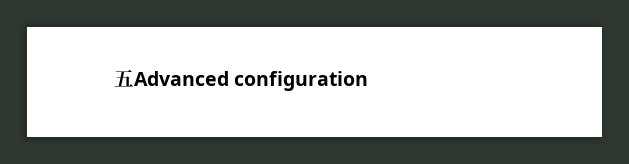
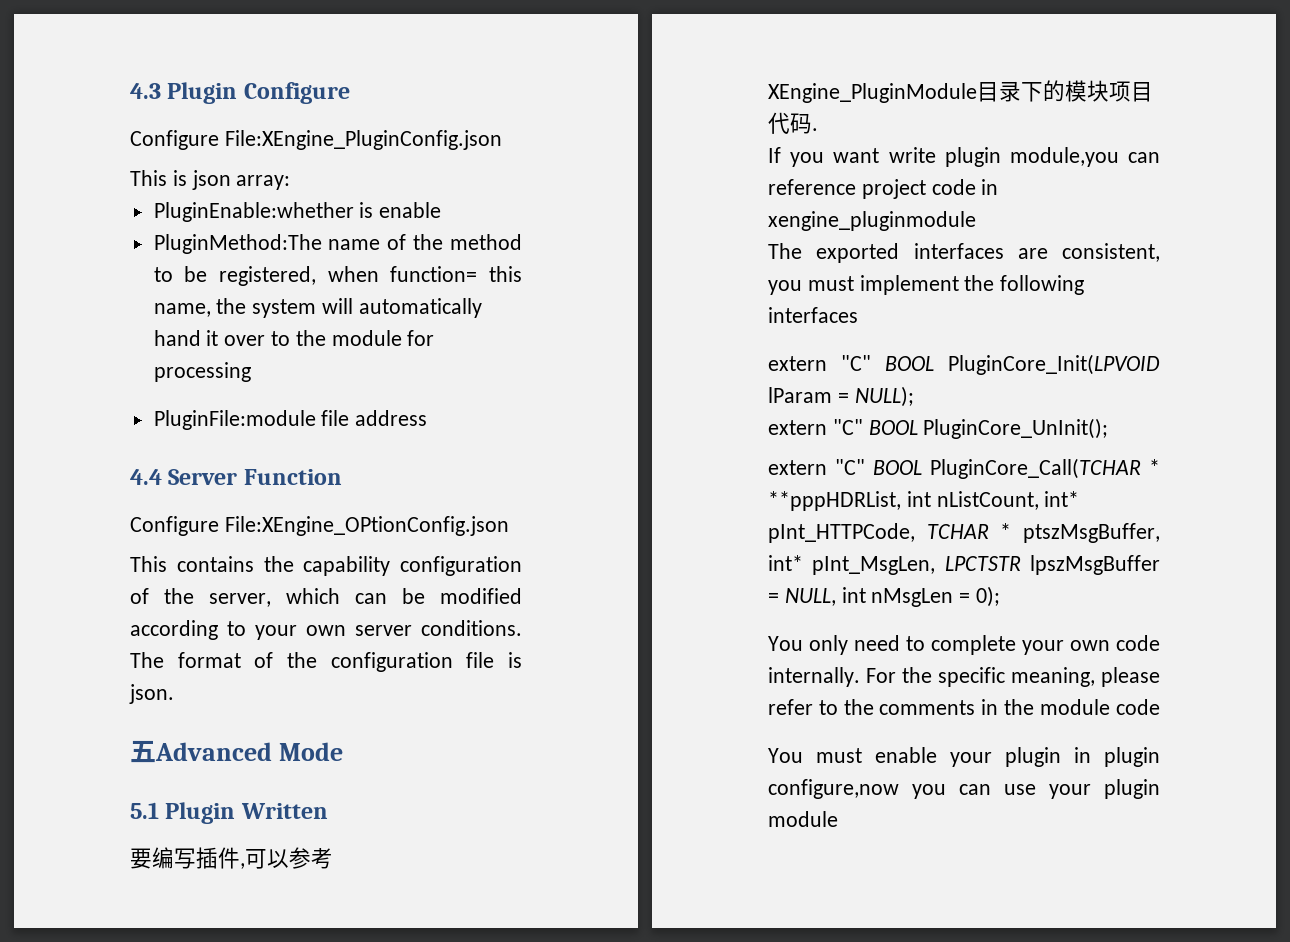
[114,69,369,91] 五Advanced configuration -> [130,82,350,104] [130,130,502,150] [130,170,291,190] [153,202,442,222] [153,234,522,254] [153,266,522,286] [153,298,482,318] [153,330,435,346] [153,362,251,382] [153,410,428,430] [130,469,342,485] [130,516,509,536] [130,556,522,576] [130,588,522,607] [130,620,522,640] [130,652,522,672] [129,684,174,704] [130,740,344,763] [130,802,328,824] [130,847,333,869] [768,80,1153,103] [768,112,818,134] [768,147,1160,167] [768,179,999,199] [768,211,976,231] [768,243,1160,263] [768,275,1085,295] [768,307,858,323] [768,354,1160,375] [768,386,914,407] [768,418,1109,439] [768,458,1160,479] [768,491,1080,511] [768,523,1160,543] [768,555,1160,575] [768,586,1001,607] [768,635,1160,655] [768,667,1160,687] [768,699,1160,715] [768,747,1160,767] [768,779,1160,799] [768,811,838,827] 4.3 Plugin Configure // Configure File:XEngine_PluginConfig.json // This is json array: // PluginEnable:whether is enable // PluginMethod:The name of the method to be registered, when function= this name, the system will automatically hand it over to the module for processing // PluginFile:module file address // 4.4 Server Function // Configure File:XEngine_OPtionConfig.json // This contains the capability configuration of the server, which can be modified according to your own server conditions. The format of the configuration file is json. // 五Advanced Mode // 5.1 Plugin Written // 要编写插件,可以参考XEngine_PluginModule目录下的模块项目代码. // If you want write plugin module,you can reference project code in xengine_pluginmodule // The exported interfaces are consistent, you must implement the following interfaces // extern "C" BOOL PluginCore_Init(LPVOID lParam = NULL); // extern "C" BOOL PluginCore_UnInit(); // extern "C" BOOL PluginCore_Call(TCHAR * **pppHDRList, int nListCount, int* pInt_HTTPCode, TCHAR * ptszMsgBuffer, int* pInt_MsgLen, LPCTSTR lpszMsgBuffer = NULL, int nMsgLen = 0); // You only need to complete your own code internally. For the specific meaning, please refer to the comments in the module code // You must enable your plugin in plugin configure,now you can use your plugin module

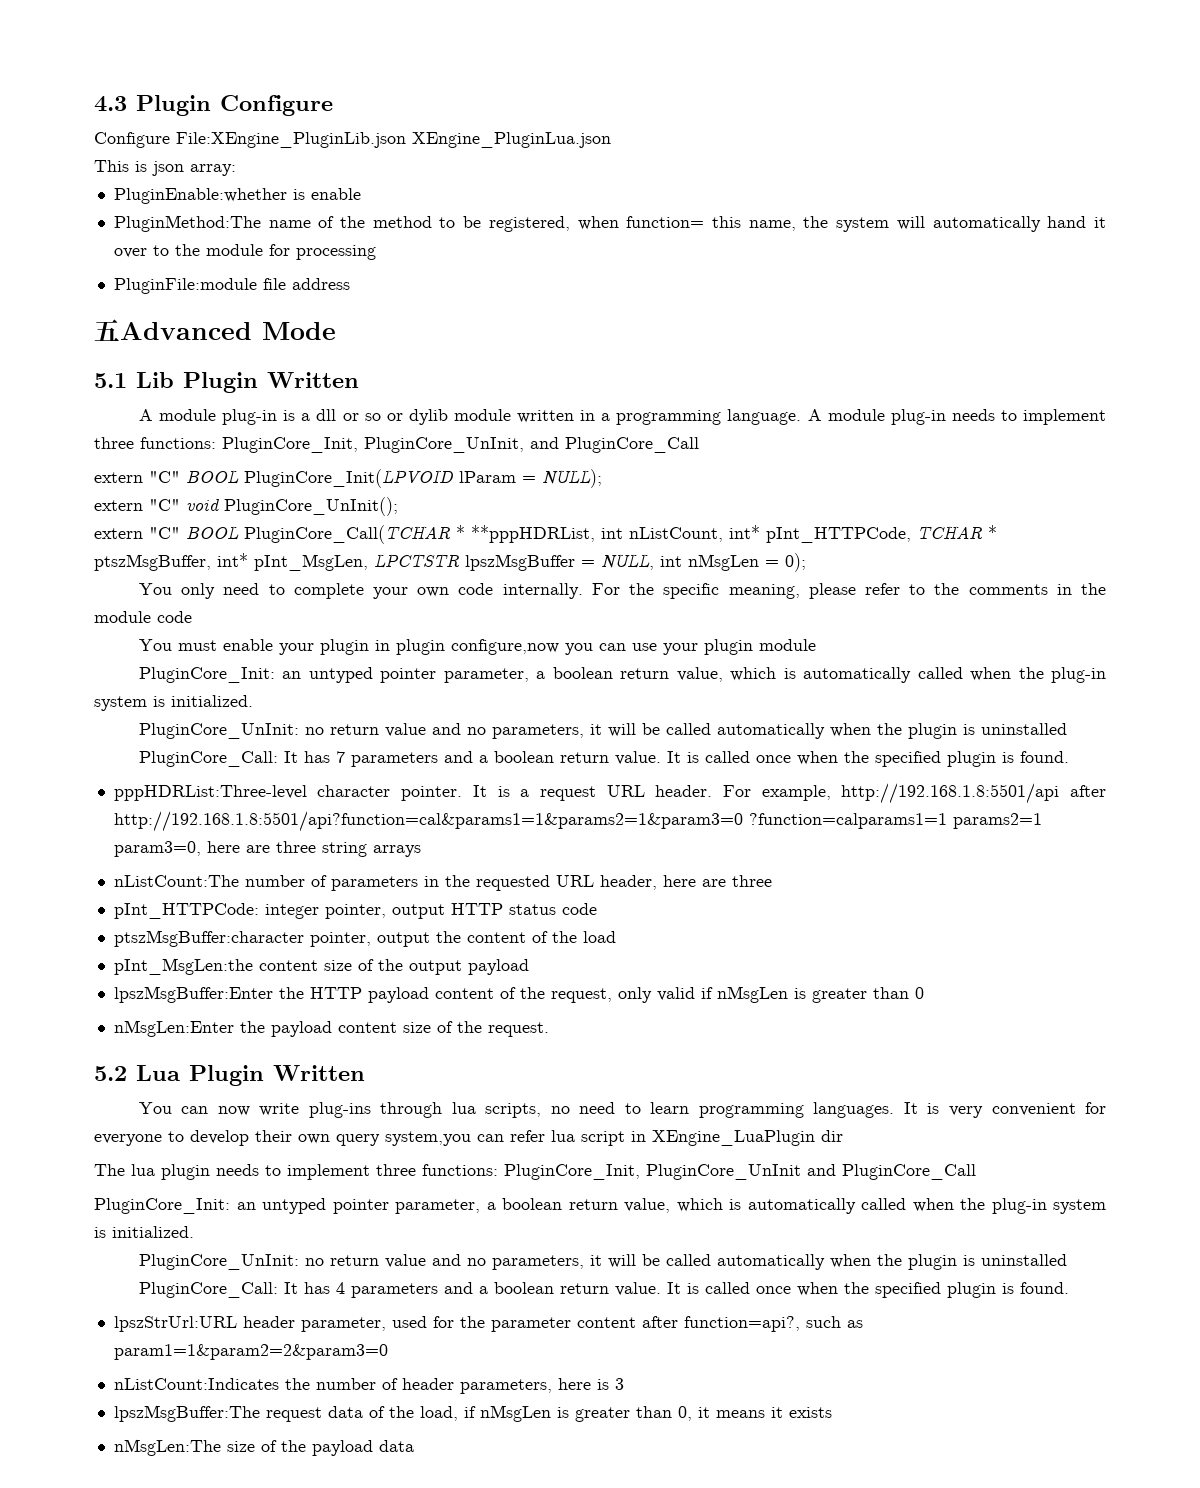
[224,130,502,150] File:XEngine_PluginConfig.json -> [176,132,611,148] File:XEngine_PluginLib.json XEngine_PluginLua.json
[130,469,342,485] [130,516,509,536] [130,556,522,576] [130,588,522,607] [130,620,522,640] [130,652,522,672] [129,684,174,704] // 4.4 Server Function // Configure File:XEngine_OPtionConfig.json // This contains the capability configuration of the server, which can be modified according to your own server conditions. The format of the configuration file is json. -> (350, 284) none
[165,802,328,824] [130,847,333,869] [768,80,1153,103] [768,112,818,134] [768,147,1160,167] [768,179,999,199] [768,211,976,231] [768,243,1160,263] [768,275,1085,295] [768,307,858,323] Plugin Written // 要编写插件,可以参考XEngine_PluginModule目录下的模块项目代码. // If you want write plugin module,you can reference project code in xengine_pluginmodule // The exported interfaces are consistent, you must implement the following interfaces -> [136,372,359,393] [138,409,1106,425] [94,437,699,453] Lib Plugin Written // A module plug-in is a dll or so or dylib module written in a programming language. A module plug-in needs to implement three functions: PluginCore_Init, PluginCore_UnInit, and PluginCore_Call
[868,420,918,435] BOOL -> [186,498,220,511] void
(838, 819) none -> [138,667,1106,683] [94,695,253,711] [138,723,1067,739] [138,751,1069,767] [113,783,1107,804] [113,811,1042,832] [113,841,421,857] [113,875,772,891] [113,903,597,919] [113,930,616,947] [113,958,529,975] [113,986,924,1003] [113,1020,549,1037] [94,1065,365,1086] [138,1102,1106,1118] [94,1130,843,1146] [94,1164,976,1180] [94,1198,1106,1214] [94,1226,194,1238] [138,1254,1067,1270] [138,1282,1069,1298] [113,1316,863,1332] [113,1344,388,1360] [113,1378,624,1394] [113,1405,832,1422] [113,1439,414,1456] // PluginCore_Init: an untyped pointer parameter, a boolean return value, which is automatically called when the plug-in system is initialized. // PluginCore_UnInit: no return value and no parameters, it will be called automatically when the plugin is uninstalled // PluginCore_Call: It has 7 parameters and a boolean return value. It is called once when the specified plugin is found. // pppHDRList:Three-level character pointer. It is a request URL header. For example, http://192.168.1.8:5501/api after http://192.168.1.8:5501/api?function=cal&params1=1&params2=1&param3=0 ?function=calparams1=1 params2=1 param3=0, here are three string arrays // nListCount:The number of parameters in the requested URL header, here are three // pInt_HTTPCode: integer pointer, output HTTP status code // ptszMsgBuffer:character pointer, output the content of the load // pInt_MsgLen:the content size of the output payload // lpszMsgBuffer:Enter the HTTP payload content of the request, only valid if nMsgLen is greater than 0 // nMsgLen:Enter the payload content size of the request. // 5.2 Lua Plugin Written // You can now write plug-ins through lua scripts, no need to learn programming languages. It is very convenient for everyone to develop their own query system,you can refer lua script in XEngine_LuaPlugin dir // The lua plugin needs to implement three functions: PluginCore_Init, PluginCore_UnInit and PluginCore_Call // PluginCore_Init: an untyped pointer parameter, a boolean return value, which is automatically called when the plug-in system is initialized. // PluginCore_UnInit: no return value and no parameters, it will be called automatically when the plugin is uninstalled // PluginCore_Call: It has 4 parameters and a boolean return value. It is called once when the specified plugin is found. // lpszStrUrl:URL header parameter, used for the parameter content after function=api?, such as param1=1&param2=2&param3=0 // nListCount:Indicates the number of header parameters, here is 3 // lpszMsgBuffer:The request data of the load, if nMsgLen is greater than 0, it means it exists // nMsgLen:The size of the payload data

